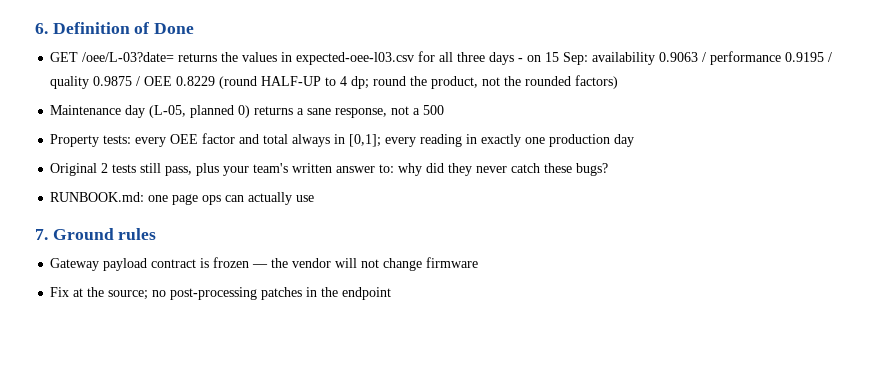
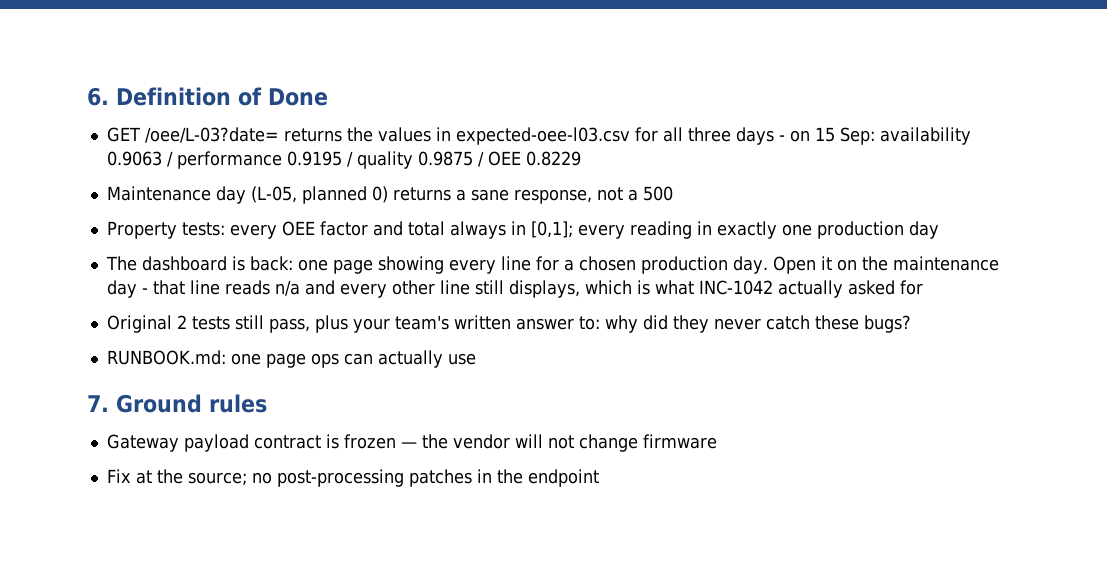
[219,75,619,89] (round HALF-UP to 4 dp; round the product, not the rounded factors) -> (581, 158) none
(635, 140) none -> [105,256,999,274] [106,280,923,298] // The dashboard is back: one page showing every line for a chosen production day. Open it on the maintenance day - that line reads n/a and every other line still displays, which is what INC-1042 actually asked for

